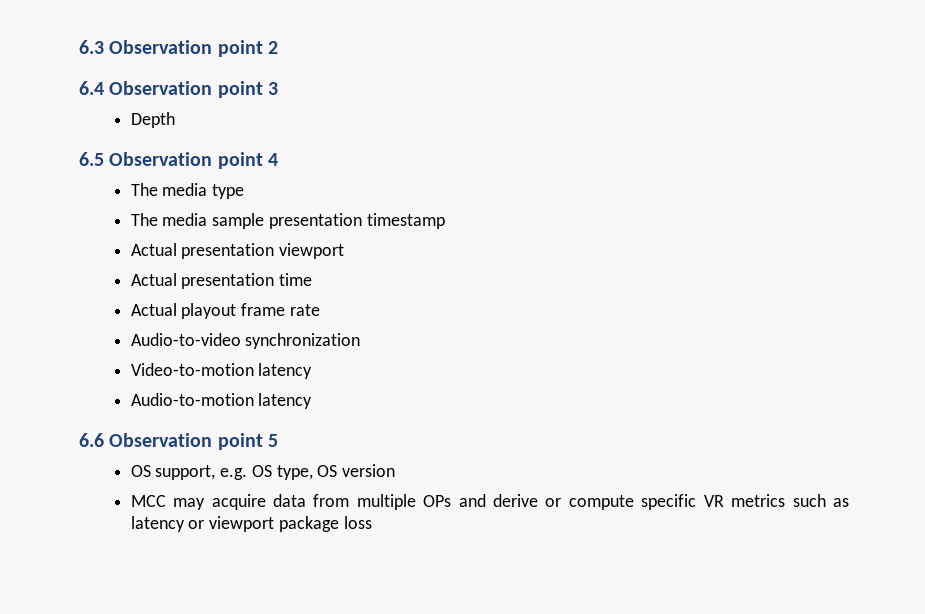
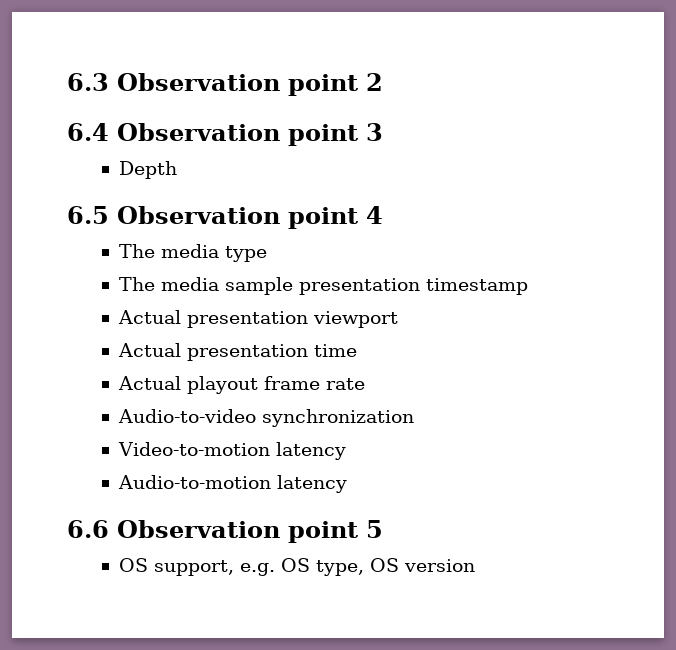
[130,494,849,510] [130,516,372,532] // MCC may acquire data from multiple OPs and derive or compute specific VR metrics such as latency or viewport package loss -> (475, 565) none

